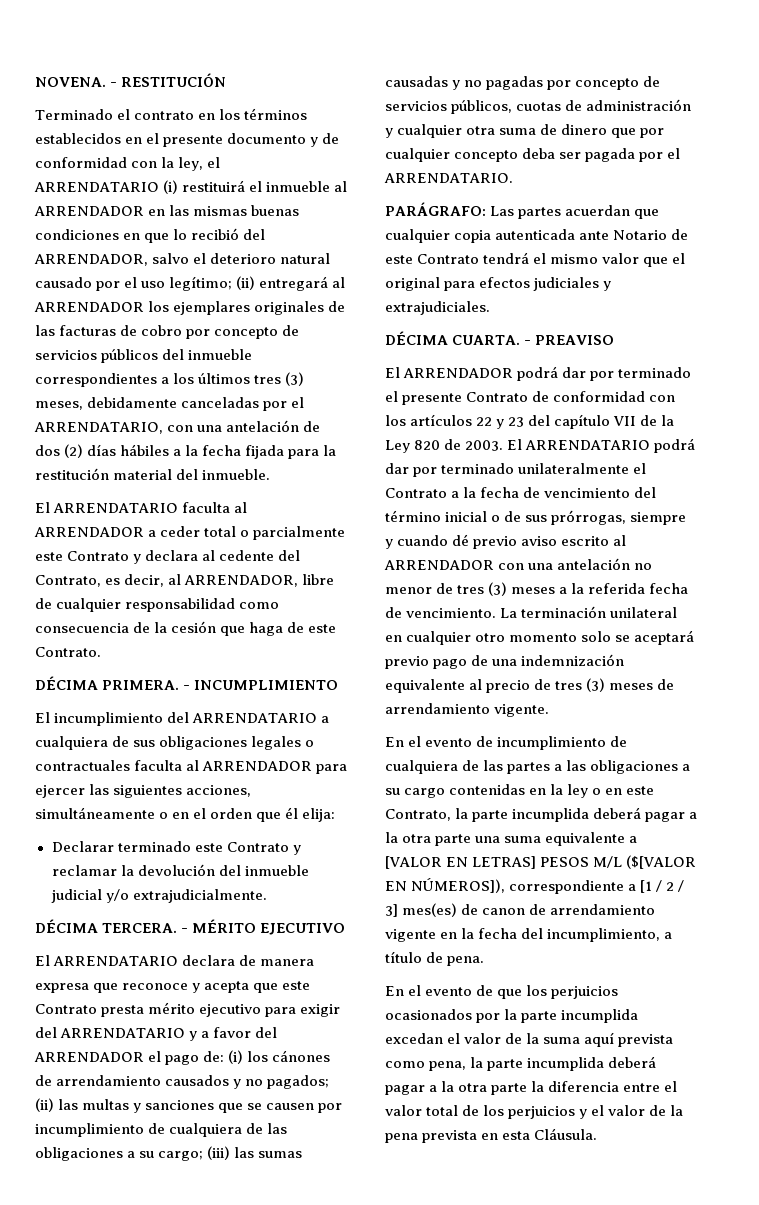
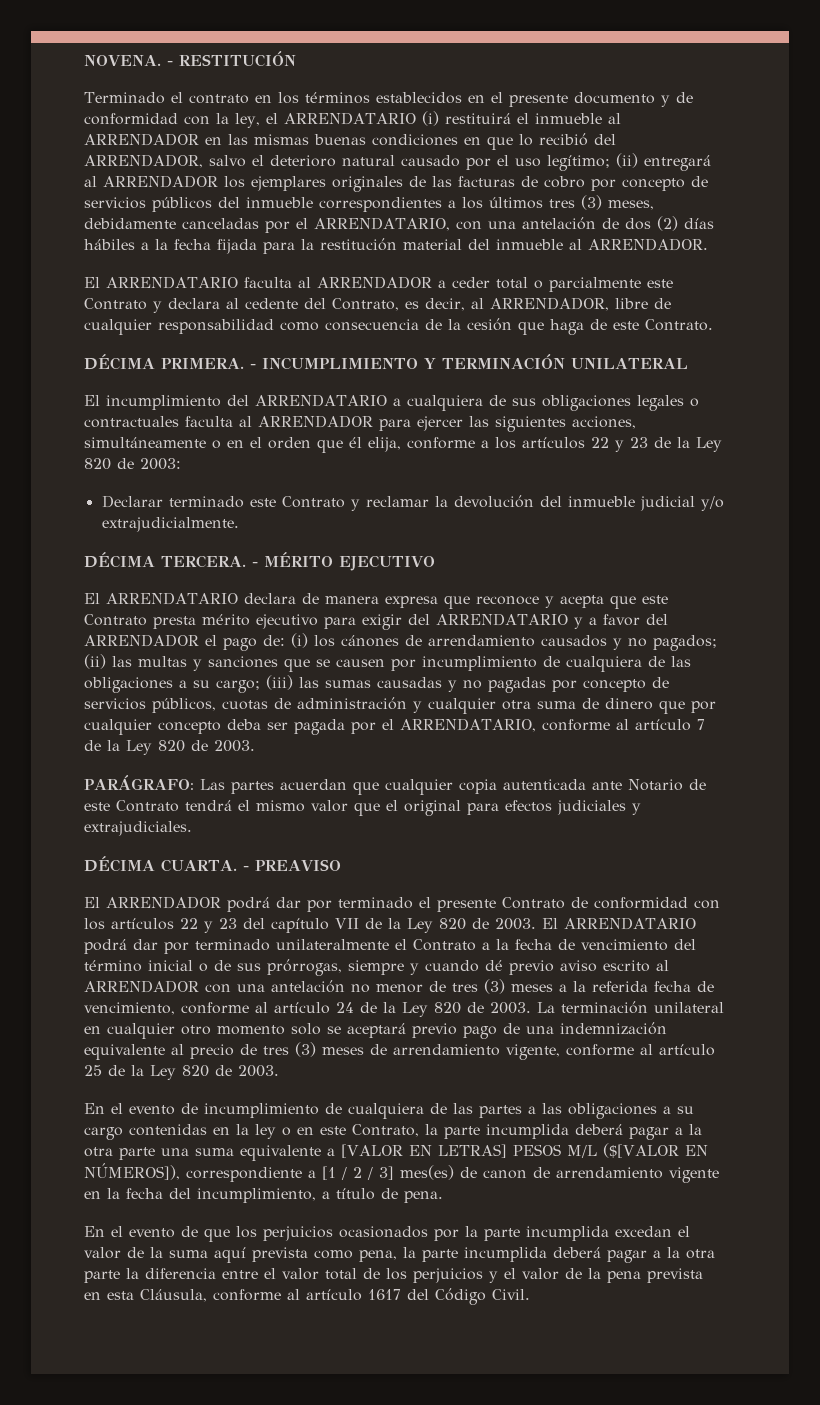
[202,469,271,480] inmueble. -> [496,238,708,251] inmueble al ARRENDADOR.
(339, 685) none -> [424,354,688,370] Y TERMINACIÓN UNILATERAL
[302,808,336,822] elija: -> [368,437,722,452] [84,458,181,470] elija, conforme a los artículos 22 y 23 de la Ley 820 de 2003:
[384,173,513,183] ARRENDATARIO. -> [400,718,705,732] [84,740,255,755] ARRENDATARIO, conforme al artículo 7 de la Ley 820 de 2003.
[406,608,497,618] vencimiento. -> [84,1002,531,1017] vencimiento, conforme al artículo 24 de la Ley 820 de 2003.
[494,704,550,717] vigente. -> [506,1044,715,1060] [84,1065,279,1080] vigente, conforme al artículo 25 de la Ley 820 de 2003.
[534,1128,598,1140] Cláusula. -> [140,1288,530,1305] Cláusula, conforme al artículo 1617 del Código Civil.

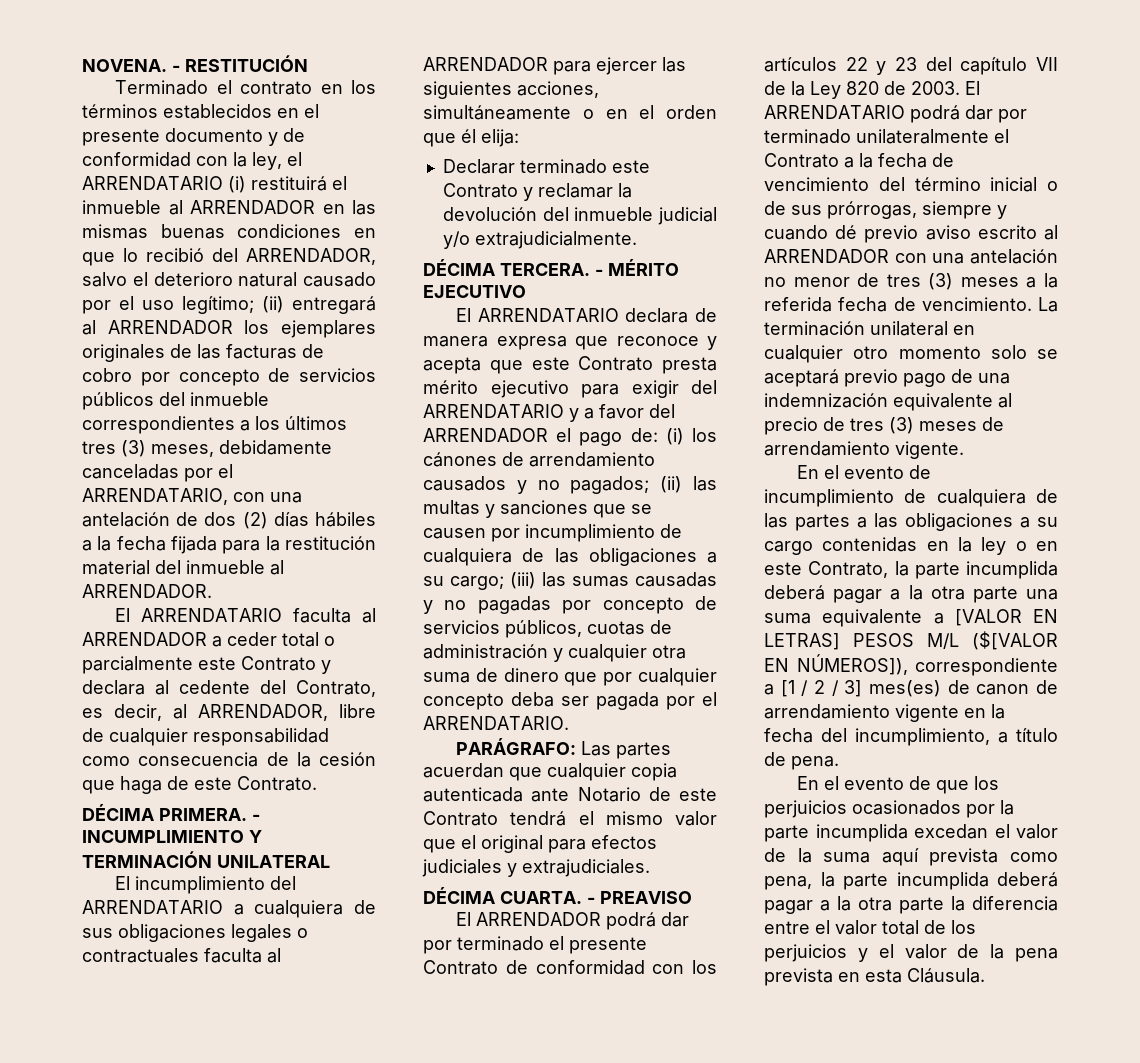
[368,437,722,452] [84,458,181,470] elija, conforme a los artículos 22 y 23 de la Ley 820 de 2003: -> [481,129,519,147] elija:
[400,718,705,732] [84,740,255,755] ARRENDATARIO, conforme al artículo 7 de la Ley 820 de 2003. -> [423,716,569,730] ARRENDATARIO.
[84,1002,531,1017] vencimiento, conforme al artículo 24 de la Ley 820 de 2003. -> [921,297,1032,311] vencimiento.
[506,1044,715,1060] [84,1065,279,1080] vigente, conforme al artículo 25 de la Ley 820 de 2003. -> [895,441,964,459] vigente.
[140,1288,530,1305] Cláusula, conforme al artículo 1617 del Código Civil. -> [907,968,985,983] Cláusula.

